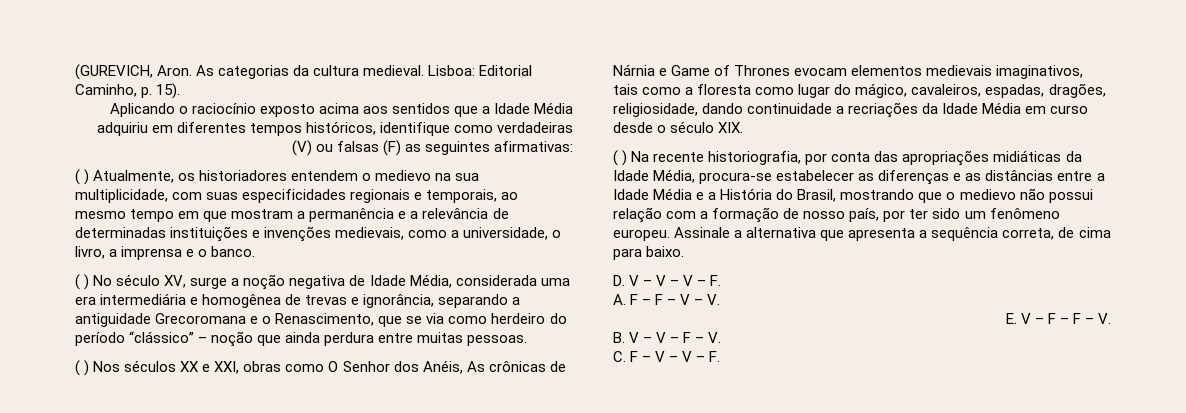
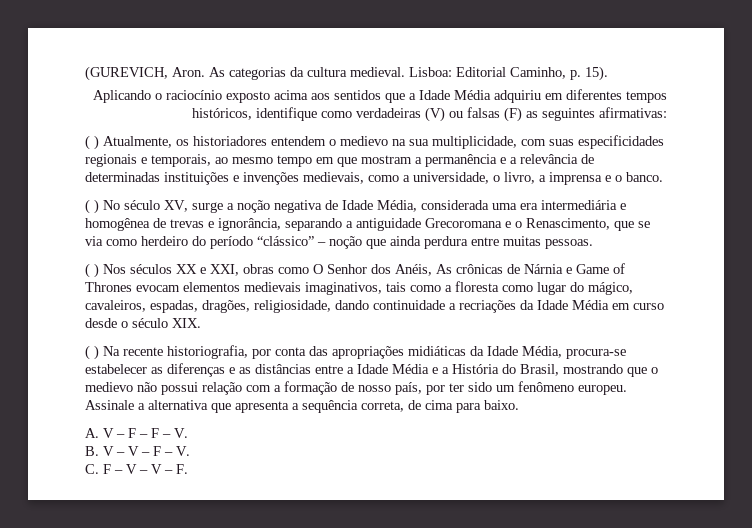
[613,275,722,286] [613,294,721,305] [1005,313,1017,324] D. V – V – V – F. // A. F – F – V – V. // E. -> [85,428,99,438] A.

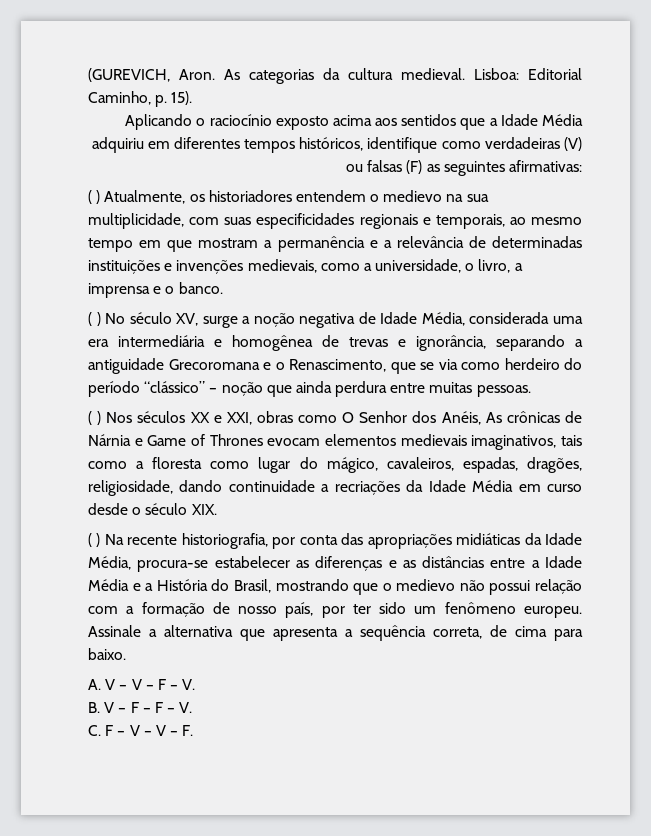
[128,428,136,438] F -> [131,679,142,690] V
[128,446,139,456] V -> [130,702,139,713] F

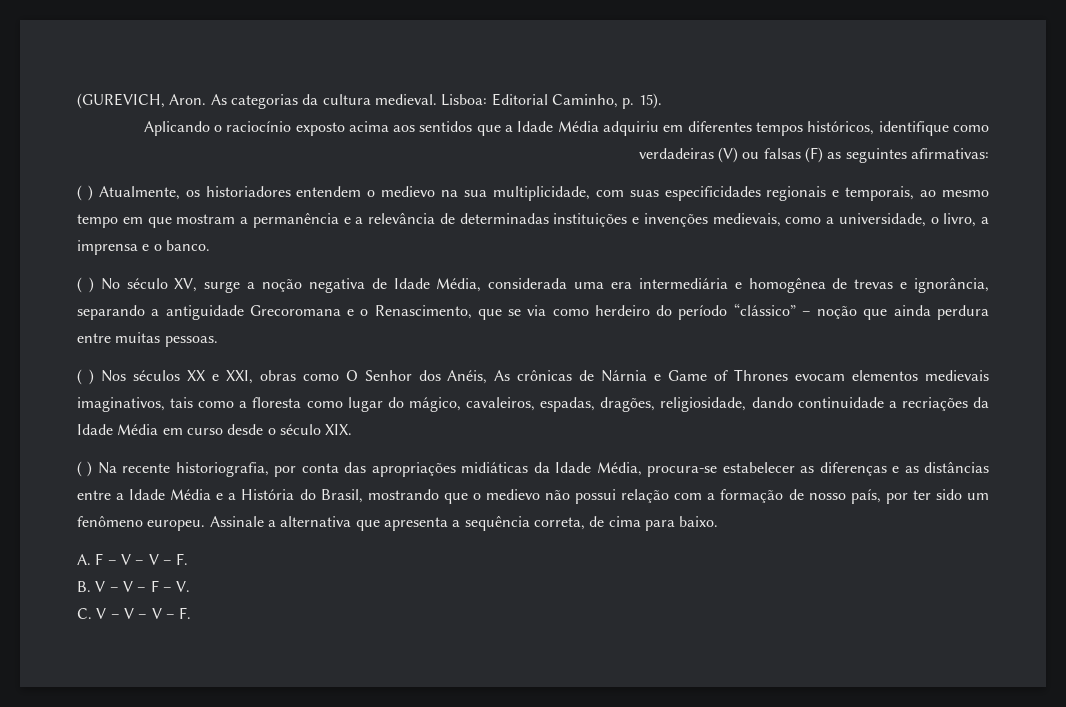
(101, 684) none -> [95,553,189,565] [77,581,91,592] F – V – V – F. // B.
[88,702,193,713] [88,725,126,736] B. V – F – F – V. // C. F – -> [77,608,120,619] C. V –

